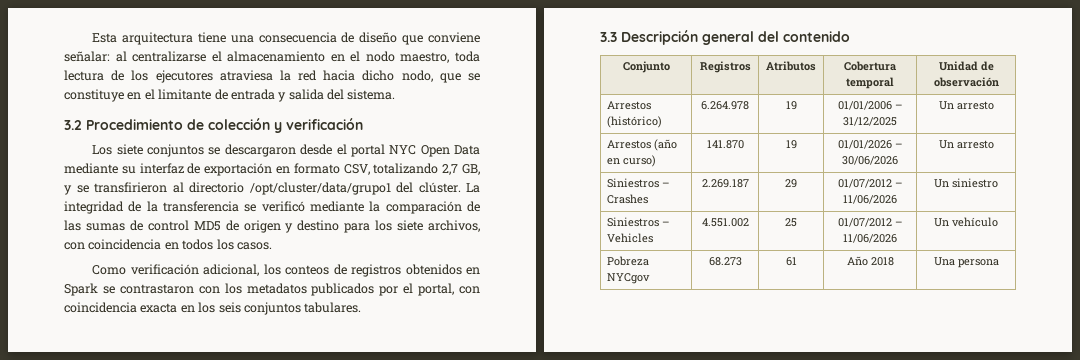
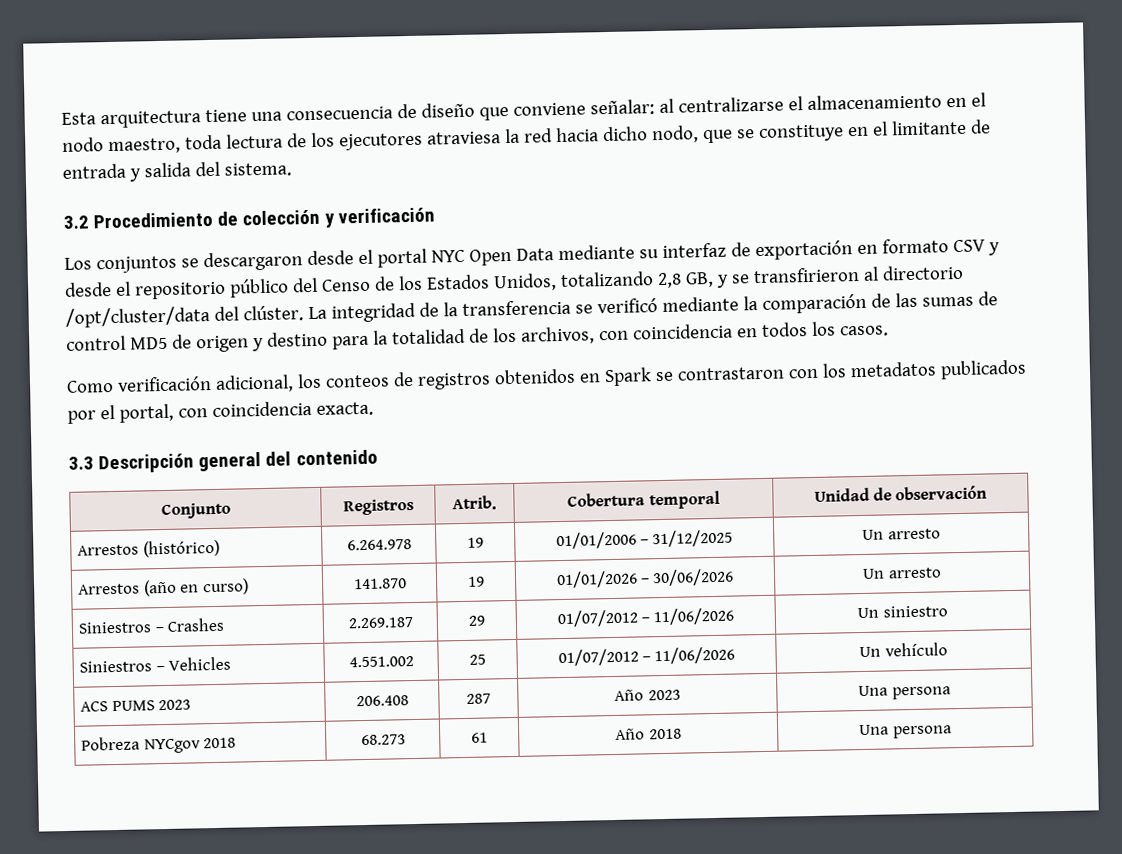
[116,144,143,155] siete -> (92, 263) none
[343,163,459,175] CSV, totalizando 2,7 -> [952,239,1000,256] [65,271,682,300] CSV y desde el repositorio público del Censo de los Estados Unidos, totalizando 2,8
[249,182,391,195] /opt/cluster/data/grupo1 -> [65,306,210,328] /opt/cluster/data
[375,220,424,231] los siete -> [372,327,517,345] la totalidad de los
[140,302,362,315] exacta en los seis conjuntos tabulares. -> [315,401,374,416] exacta.
[766,61,816,71] Atributos -> [452,495,497,511] Atrib.
(998, 222) none -> [80,699,192,712] [355,695,409,707] [466,693,491,704] [614,689,681,701] [858,685,951,700] // ACS PUMS 2023 | 206.408 | 287 | Año 2023 | Una persona
(651, 278) none -> [203,737,237,749] 2018

